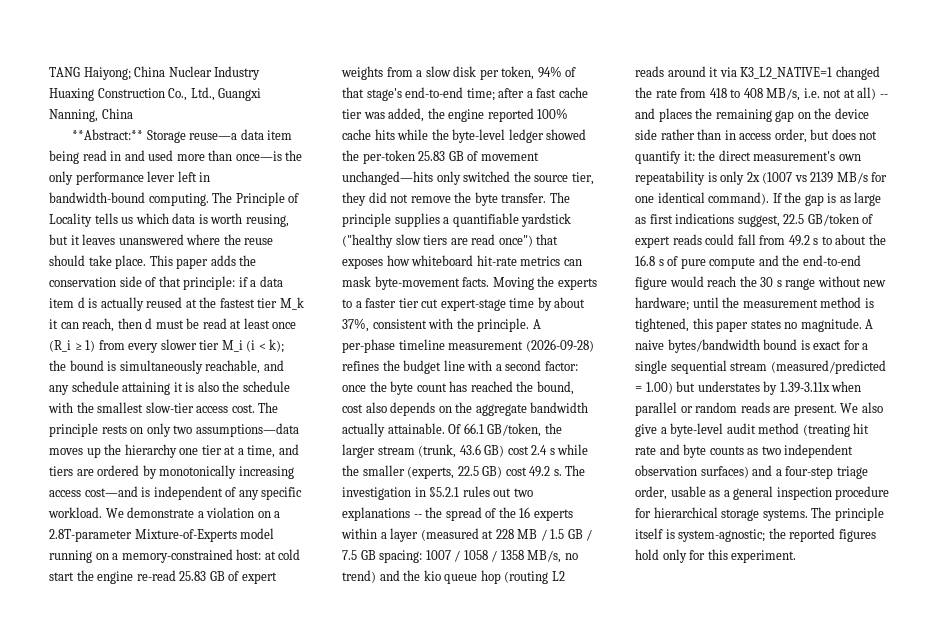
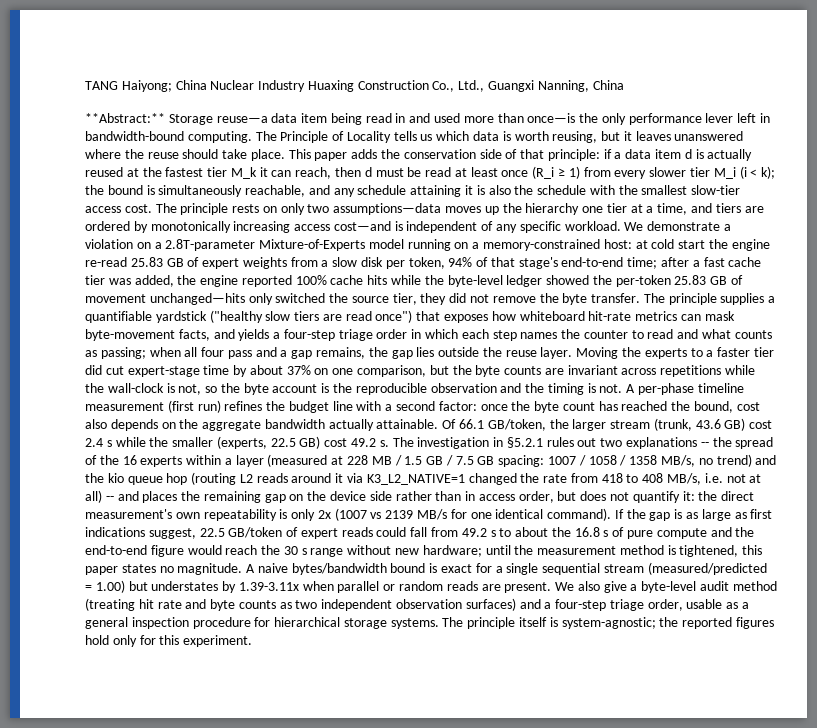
[462,277,490,287] facts. -> [178,329,772,341] [85,347,573,359] facts, and yields a four-step triage order in which each step names the counter to read and what counts as passing; when all four pass and a gap remains, the gap lies outside the reuse layer.
(419, 303) none -> [85,365,102,375] did
[342,318,530,332] 37%, consistent with the principle. -> [286,365,756,377] [85,383,623,395] 37% on one comparison, but the byte counts are invariant across repetitions while the wall-clock is not, so the byte account is the reproducible observation and the timing is not.
[525,339,594,352] (2026-09-28) -> [167,400,221,413] (first run)

